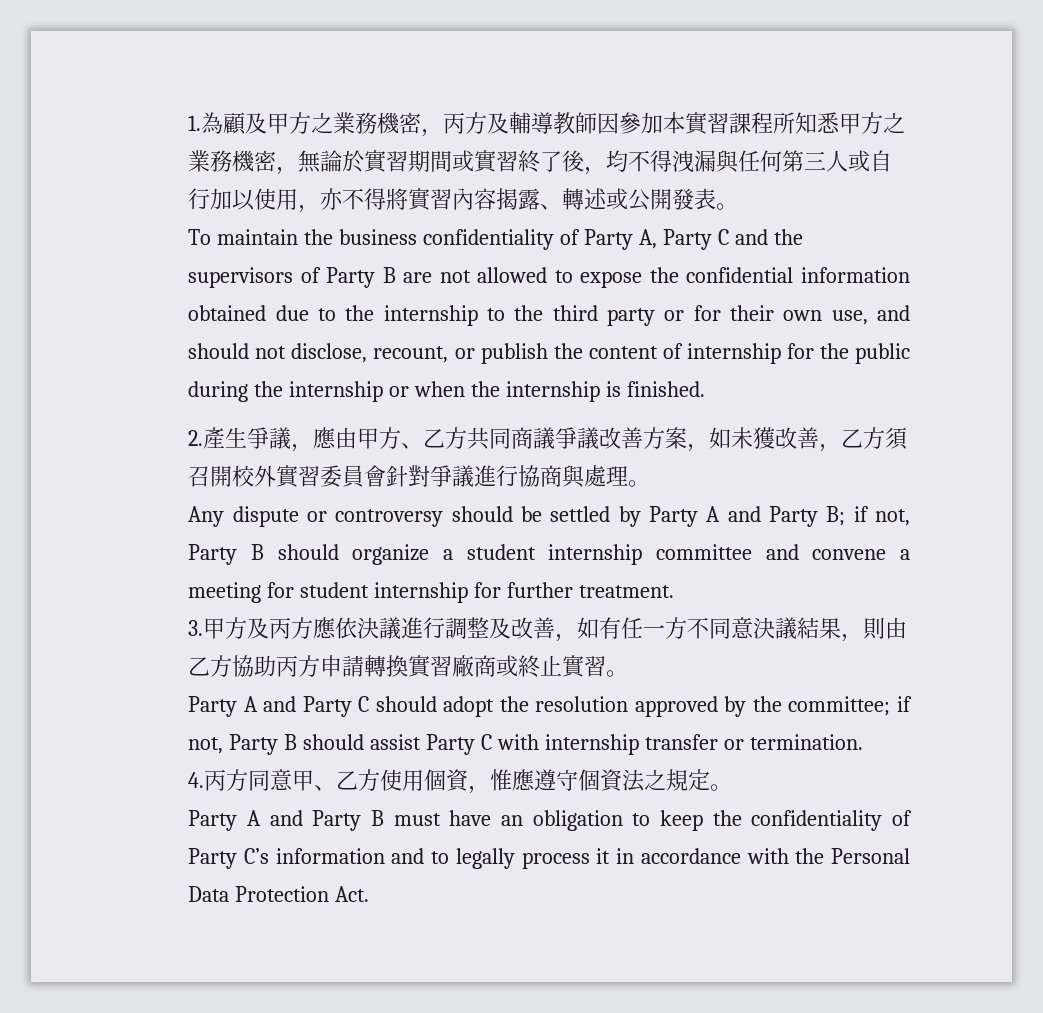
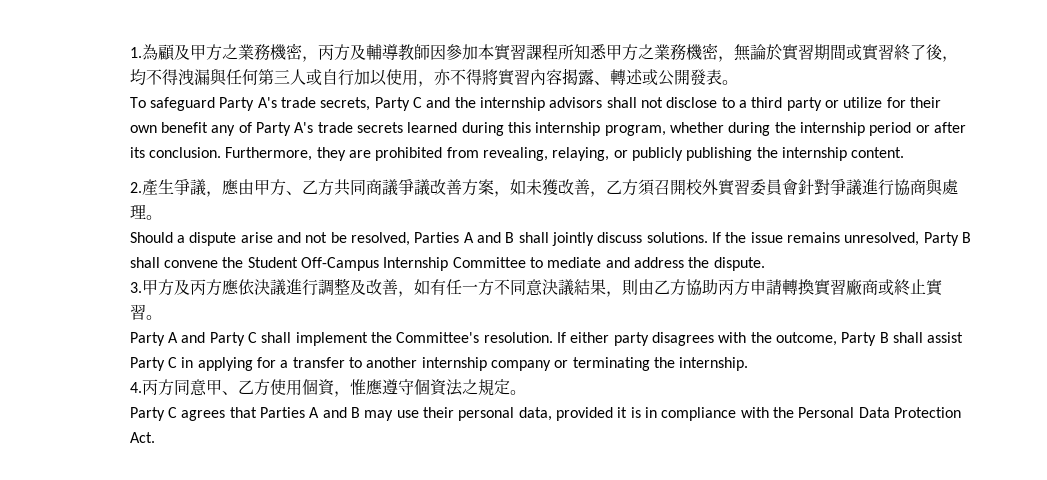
[217,229,803,250] [188,267,911,288] [188,305,544,326] maintain the business confidentiality of Party A, Party C and the supervisors of Party B are not allowed to expose the confidential information obtained due to the internship to the -> [150,97,747,111] safeguard Party A's trade secrets, Party C and the internship advisors shall not disclose to a
(685, 315) none -> [843,97,883,108] utilize
[831,305,910,325] [188,343,911,364] [188,381,705,402] use, and should not disclose, recount, or publish the content of internship for the public during the internship or when the internship is finished. -> [161,122,966,136] [129,147,905,161] benefit any of Party A's trade secrets learned during this internship program, whether during the internship period or after its conclusion. Furthermore, they are prohibited from revealing, relaying, or publicly publishing the internship content.
[188,506,910,527] [188,544,911,565] [188,582,674,603] Any dispute or controversy should be settled by Party A and Party B; if not, Party B should organize a student internship committee and convene a meeting for student internship for further treatment. -> [129,232,971,246] [129,257,765,271] Should a dispute arise and not be resolved, Parties A and B shall jointly discuss solutions. If the issue remains unresolved, Party B shall convene the Student Off-Campus Internship Committee to mediate and address the dispute.
[375,696,912,717] [188,734,365,755] should adopt the resolution approved by the committee; if not, Party B should -> [261,332,923,346] shall implement the Committee's resolution. If either party disagrees with the outcome, Party B shall
[496,734,863,755] with internship transfer or termination. -> [181,357,749,371] in applying for a transfer to another internship company or terminating the internship.
[246,810,912,831] [188,848,741,869] A and Party B must have an obligation to keep the confidentiality of Party C’s information and to legally process it in accordance -> [168,407,737,421] C agrees that Parties A and B may use their personal data, provided it is in compliance

